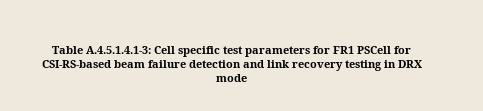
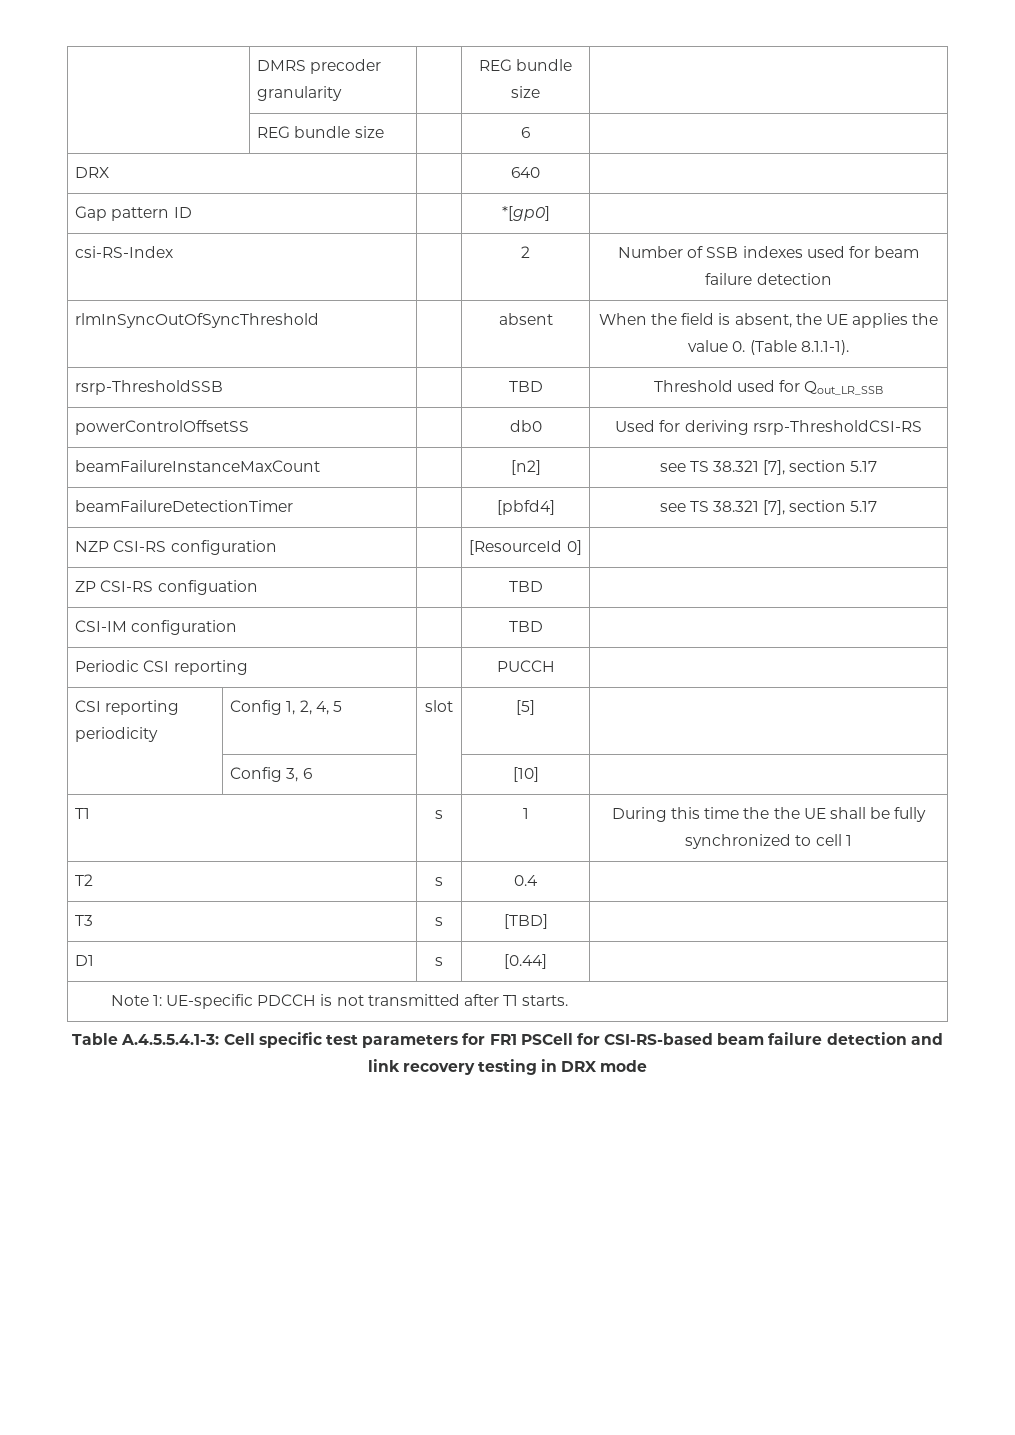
[52,46,151,54] Table A.4.5.1.4.1-3: -> [257,59,382,74] [257,86,343,101] [478,59,573,71] [511,86,540,98] [257,126,384,138] [521,127,530,138] [75,167,110,178] [511,167,540,178] [75,206,192,221] [501,206,550,221] [75,246,174,258] [521,246,530,258] [617,246,920,258] [705,273,832,285] [75,313,320,328] [498,313,553,325] [598,313,939,328] [688,340,849,355] [75,380,224,395] [508,381,543,392] [653,380,884,395] [75,420,250,435] [509,420,542,432] [615,420,922,435] [75,460,321,472] [510,460,541,475] [659,460,878,475] [75,500,294,512] [496,500,555,515] [659,500,878,515] [75,540,277,555] [469,540,582,555] [75,580,258,595] [508,581,543,592] [75,620,238,635] [508,621,543,632] [75,660,248,675] [496,660,555,672] [75,700,180,715] [75,727,159,742] [230,700,342,715] [425,700,453,712] [516,700,535,715] [230,767,312,782] [512,767,539,782] [75,808,91,819] [435,810,443,819] [522,808,529,819] [611,807,927,822] [685,834,852,849] [75,874,94,886] [435,877,443,886] [514,875,538,886] [75,915,94,926] [435,917,443,926] [503,914,548,929] [75,955,95,966] [435,957,443,966] [504,954,547,969] [110,994,569,1009] [72,1033,220,1045] | DMRS precoder granularity | | REG bundle size | // | REG bundle size | | 6 | // DRX | | 640 | // Gap pattern ID | | *[gp0] | // csi-RS-Index | | 2 | Number of SSB indexes used for beam failure detection // rlmInSyncOutOfSyncThreshold | | absent | When the field is absent, the UE applies the value 0. (Table 8.1.1-1). // rsrp-ThresholdSSB | | TBD | Threshold used for Qout_LR_SSB // powerControlOffsetSS | | db0 | Used for deriving rsrp-ThresholdCSI-RS // beamFailureInstanceMaxCount | | [n2] | see TS 38.321 [7], section 5.17 // beamFailureDetectionTimer | | [pbfd4] | see TS 38.321 [7], section 5.17 // NZP CSI-RS configuration | | [ResourceId 0] | // ZP CSI-RS configuation | | TBD | // CSI-IM configuration | | TBD | // Periodic CSI reporting | | PUCCH | // CSI reporting periodicity | Config 1, 2, 4, 5 | slot | [5] | // | Config 3, 6 | | [10] | // T1 | s | 1 | During this time the the UE shall be fully synchronized to cell 1 // T2 | s | 0.4 | // T3 | s | [TBD] | // D1 | s | [0.44] | // Note 1: UE-specific PDCCH is not transmitted after T1 starts. // Table A.4.5.5.4.1-3:

